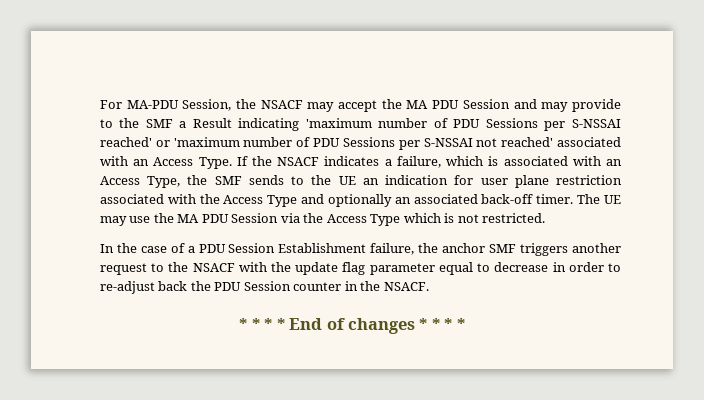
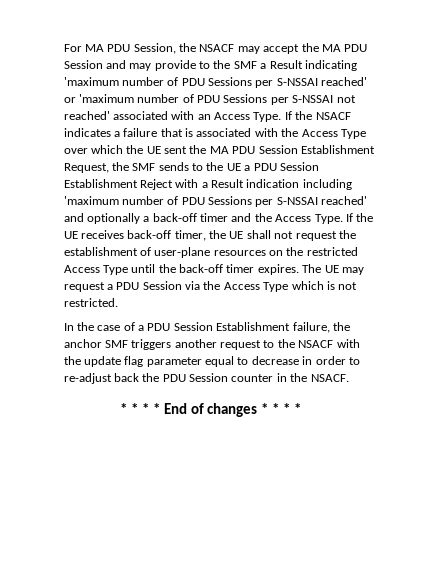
[126,100,179,109] MA-PDU -> [84,44,131,52] MA PDU
[396,156,484,168] failure, which -> [123,128,183,137] failure that
[605,159,622,166] [99,176,181,188] an Access Type, -> [281,128,366,139] [63,145,375,154] [63,163,109,173] the Access Type over which the UE sent the MA PDU Session Establishment Request,
[362,175,622,188] [99,194,622,207] [99,213,200,226] an indication for user plane restriction associated with the Access Type and optionally an associated back-off timer. The UE may use the MA -> [244,162,319,171] [63,179,352,190] [63,196,368,207] [63,213,374,224] [63,230,356,241] [63,247,358,258] [63,264,364,275] [63,282,113,292] a PDU Session Establishment Reject with a Result indication including 'maximum number of PDU Sessions per S-NSSAI reached' and optionally a back-off timer and the Access Type. If the UE receives back-off timer, the UE shall not request the establishment of user-plane resources on the restricted Access Type until the back-off timer expires. The UE may request a

